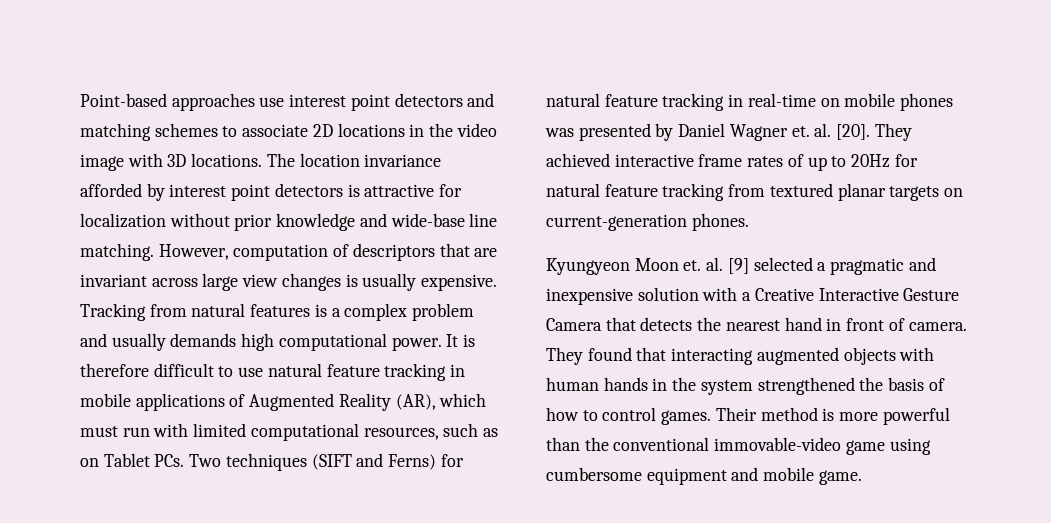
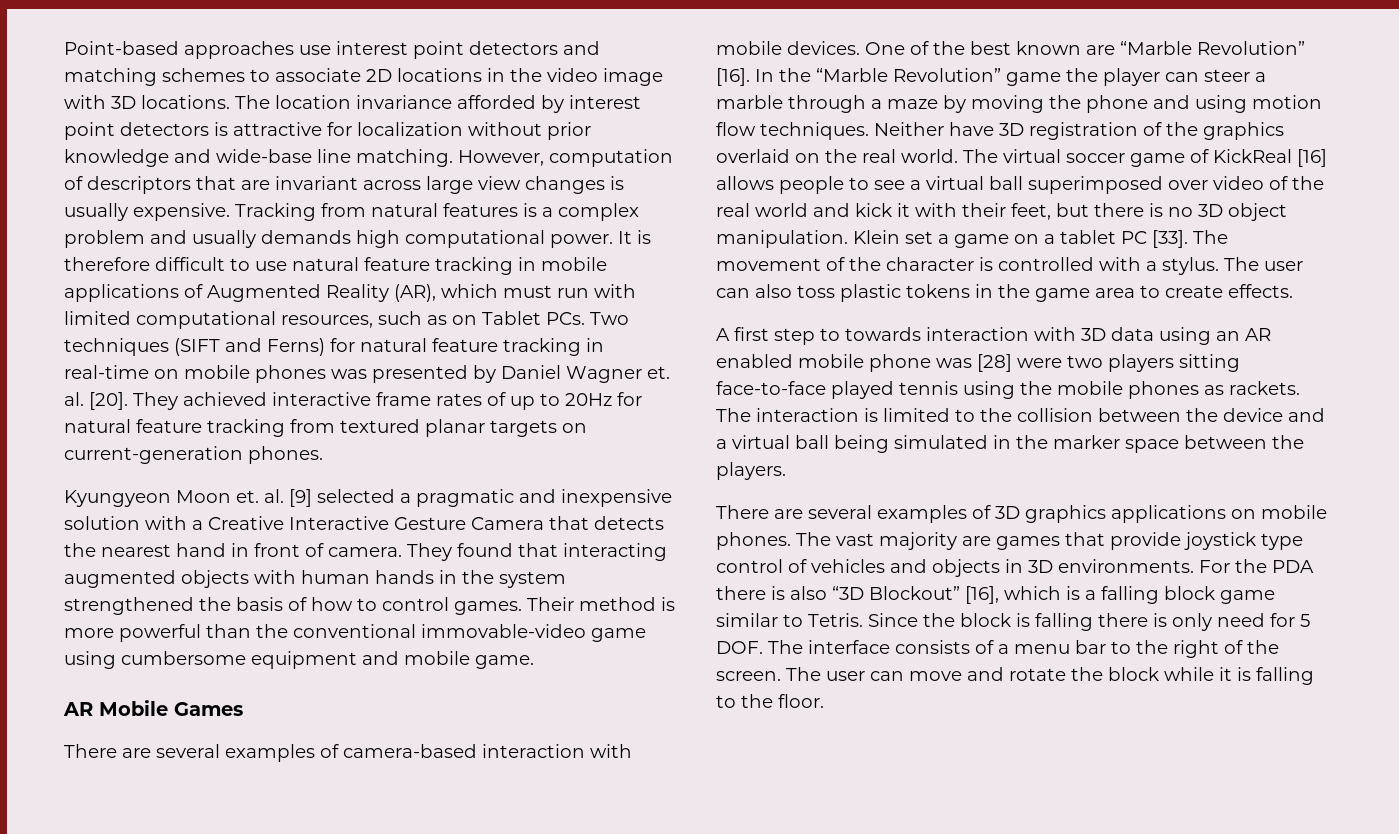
(862, 477) none -> [63,700,243,716] [64,744,632,762] [716,41,1305,55] [716,68,1266,86] [716,95,1322,113] [716,122,1284,140] [716,149,1327,167] [716,176,1324,194] [716,203,1287,221] [716,230,1228,248] [716,257,1303,275] [716,284,1293,302] [716,327,1271,345] [716,354,1240,372] [716,381,1300,399] [716,408,1325,422] [716,435,1304,453] [716,462,786,480] [716,505,1327,523] [716,532,1303,550] [716,559,1314,577] [716,586,1275,604] [716,613,1310,631] [716,640,1279,658] [716,667,1314,685] [716,694,824,708] // AR Mobile Games // There are several examples of camera-based interaction with mobile devices. One of the best known are “Marble Revolution” [16]. In the “Marble Revolution” game the player can steer a marble through a maze by moving the phone and using motion flow techniques. Neither have 3D registration of the graphics overlaid on the real world. The virtual soccer game of KickReal [16] allows people to see a virtual ball superimposed over video of the real world and kick it with their feet, but there is no 3D object manipulation. Klein set a game on a tablet PC [33]. The movement of the character is controlled with a stylus. The user can also toss plastic tokens in the game area to create effects. // A first step to towards interaction with 3D data using an AR enabled mobile phone was [28] were two players sitting face-to-face played tennis using the mobile phones as rackets. The interaction is limited to the collision between the device and a virtual ball being simulated in the marker space between the players. // There are several examples of 3D graphics applications on mobile phones. The vast majority are games that provide joystick type control of vehicles and objects in 3D environments. For the PDA there is also “3D Blockout” [16], which is a falling block game similar to Tetris. Since the block is falling there is only need for 5 DOF. The interface consists of a menu bar to the right of the screen. The user can move and rotate the block while it is falling to the floor.

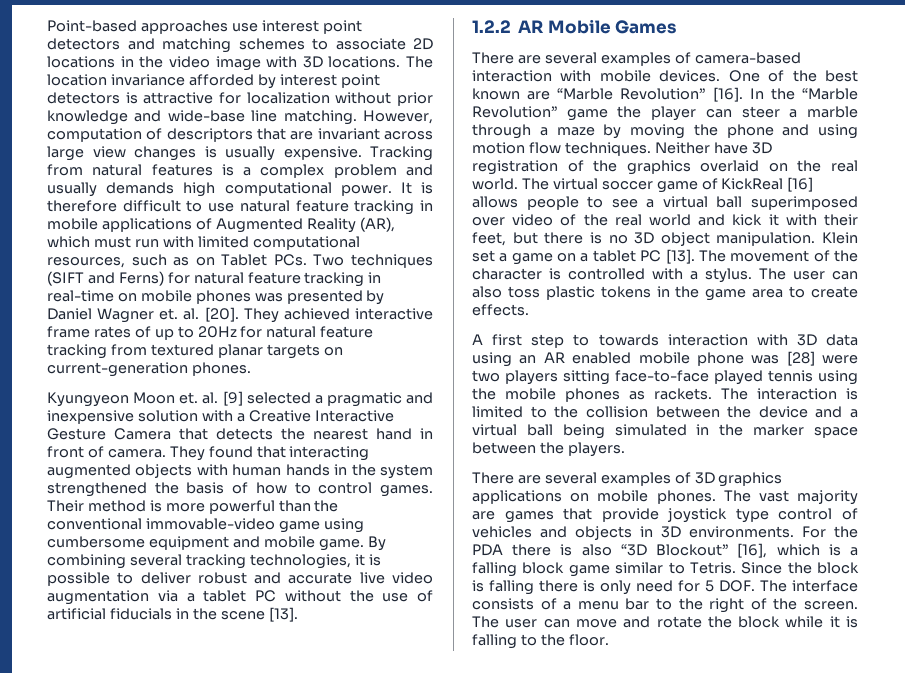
(534, 662) // -> [367,536,386,551] [47,554,381,569] [47,572,433,586] [47,590,433,605] [47,607,298,622] [472,20,511,33] By combining several tracking technologies, it is possible to deliver robust and accurate live video augmentation via a tablet PC without the use of artificial fiducials in the scene [13]. // 1.2.2
[1152,230,1188,248] [33]. -> [665,249,695,264] [13].

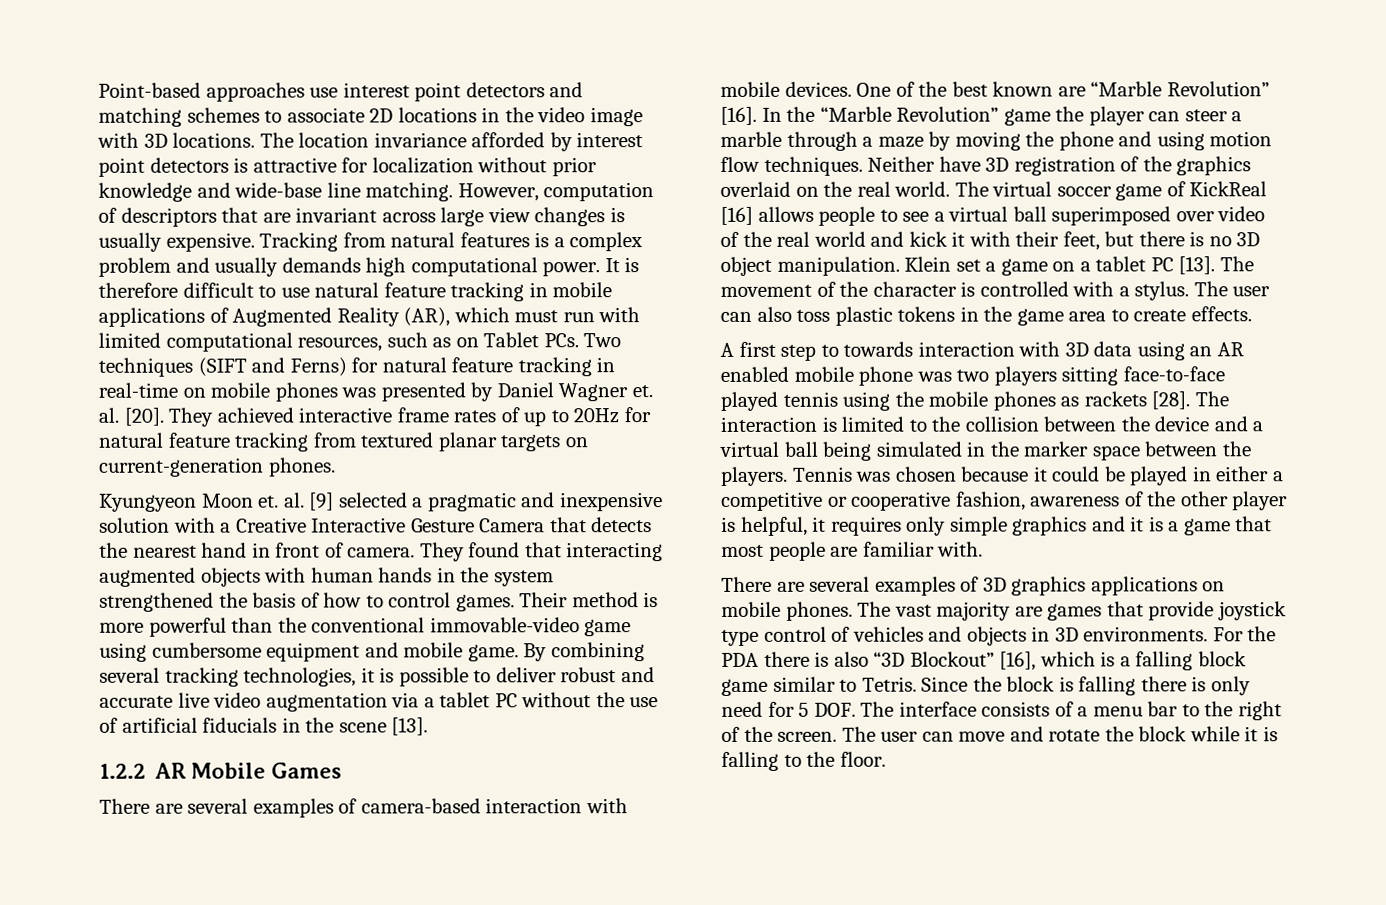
[786,351,858,366] [28] were -> (952, 376) none
[654,388,712,400] rackets. -> [1083,391,1191,410] rackets [28].
(625, 449) none -> [792,466,1284,486] [721,491,1289,511] [721,516,1273,536] [721,541,984,561] Tennis was chosen because it could be played in either a competitive or cooperative fashion, awareness of the other player is helpful, it requires only simple graphics and it is a game that most people are familiar with.

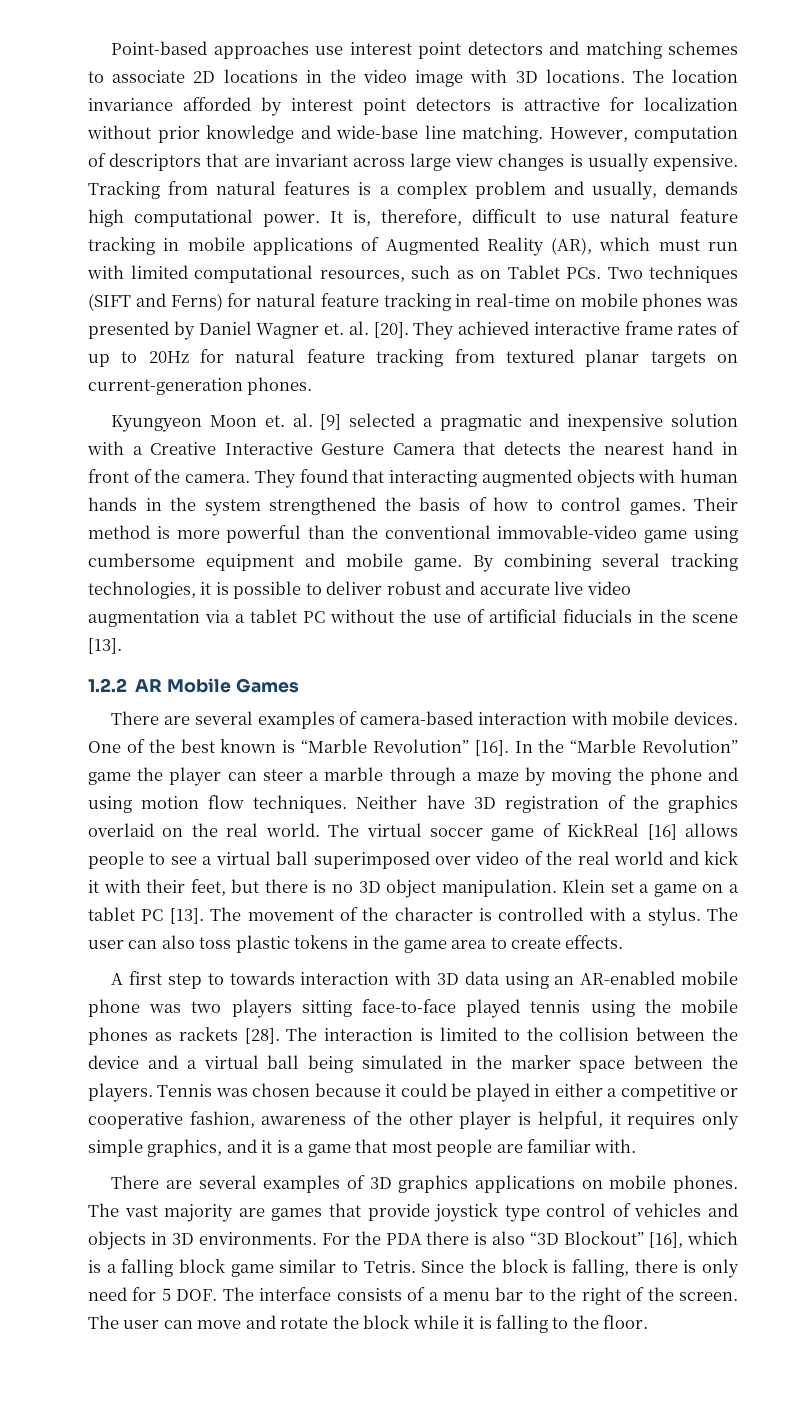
[214,257,279,277] usually -> [591,181,657,200] usually,
[624,257,640,273] [98,282,178,298] is therefore -> [353,209,462,226] is, therefore,
(344, 550) none -> [154,469,181,483] the
[1057,86,1086,97] are -> [282,740,296,753] is
[1216,342,1244,357] [720,366,789,382] AR enabled -> [580,971,676,985] AR-enabled
[1012,516,1088,536] graphics -> [147,1139,223,1157] graphics,
[1078,676,1137,696] falling -> [572,1259,630,1277] falling,

